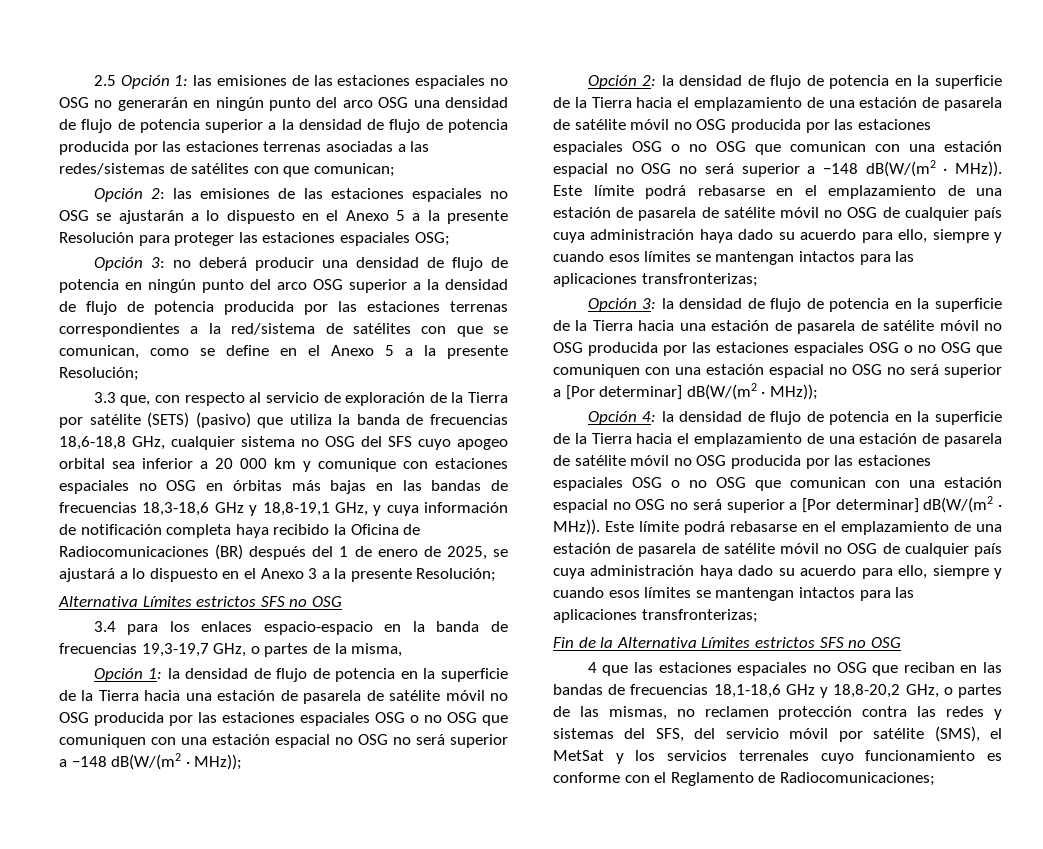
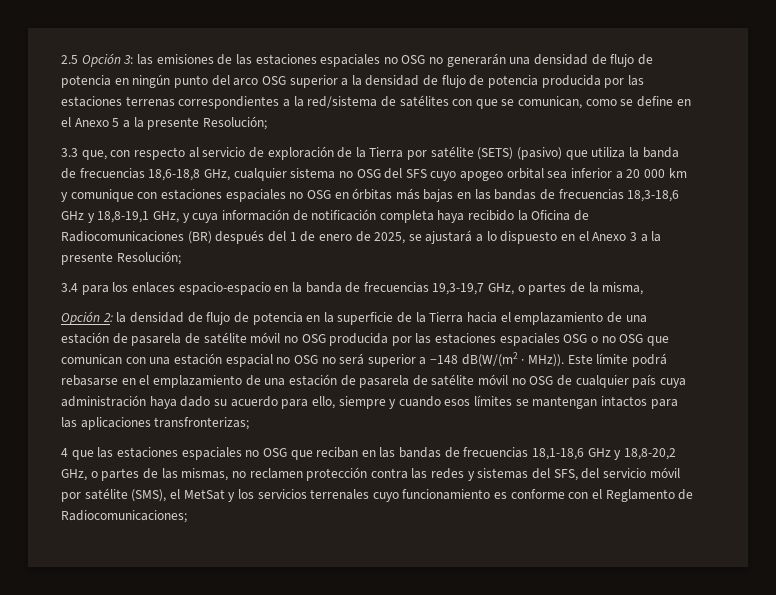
[174,75,189,86] 1: -> [123,55,134,64] 3:
[193,97,508,111] [59,119,508,133] [59,141,430,155] [59,163,395,177] [93,188,508,202] [59,210,508,224] [59,232,450,246] [93,257,314,271] en ningún punto del arco OSG una densidad de flujo de potencia superior a la densidad de flujo de potencia producida por las estaciones terrenas asociadas a las redes/sistemas de satélites con que comunican; // Opción 2: las emisiones de las estaciones espaciales no OSG se ajustarán a lo dispuesto en el Anexo 5 a la presente Resolución para proteger las estaciones espaciales OSG; // Opción 3: no deberá producir -> (506, 60) none
[58,596,342,607] // Alternativa Límites estrictos SFS no OSG -> (181, 258) none
[93,668,508,682] [59,690,508,704] [59,712,508,726] [59,734,508,748] [59,753,243,770] // Opción 1: la densidad de flujo de potencia en la superficie de la Tierra hacia una estación de pasarela de satélite móvil no OSG producida por las estaciones espaciales OSG o no OSG que comuniquen con una estación espacial no OSG no será superior a −148 dB(W/(m2 · MHz)); -> (644, 288) none
[587,298,1002,312] [553,320,1002,334] [553,342,1002,356] [553,364,1002,378] [553,383,818,400] [587,411,1002,425] [553,433,1002,447] [553,455,931,469] [553,477,1002,491] [553,496,1002,513] [553,519,1002,535] [553,543,1002,557] [553,565,1003,579] [553,587,915,601] [553,609,758,623] [553,637,901,648] // Opción 3: la densidad de flujo de potencia en la superficie de la Tierra hacia una estación de pasarela de satélite móvil no OSG producida por las estaciones espaciales OSG o no OSG que comuniquen con una estación espacial no OSG no será superior a [Por determinar] dB(W/(m2 · MHz)); // Opción 4: la densidad de flujo de potencia en la superficie de la Tierra hacia el emplazamiento de una estación de pasarela de satélite móvil no OSG producida por las estaciones espaciales OSG o no OSG que comunican con una estación espacial no OSG no será superior a [Por determinar] dB(W/(m2 · MHz)). Este límite podrá rebasarse en el emplazamiento de una estación de pasarela de satélite móvil no OSG de cualquier país cuya administración haya dado su acuerdo para ello, siempre y cuando esos límites se mantengan intactos para las aplicaciones transfronterizas; // Fin de la Alternativa Límites estrictos SFS no OSG -> (250, 423) none

